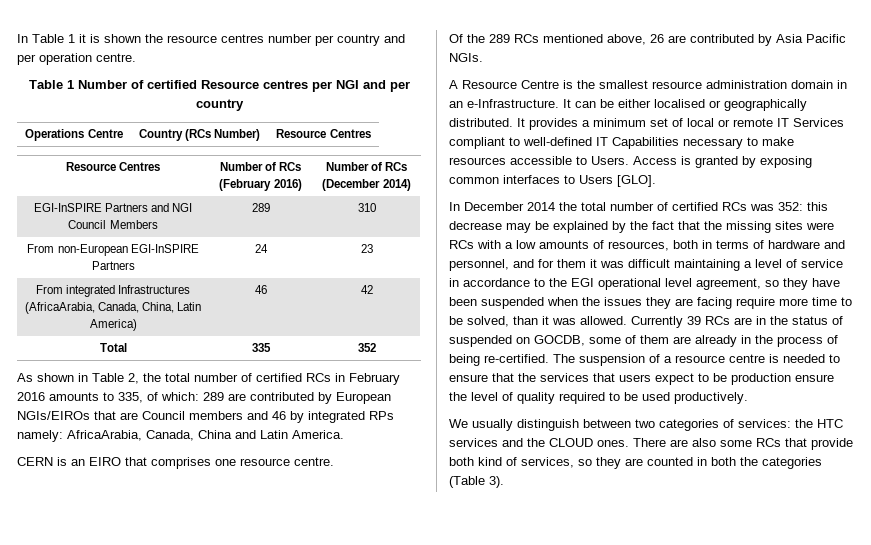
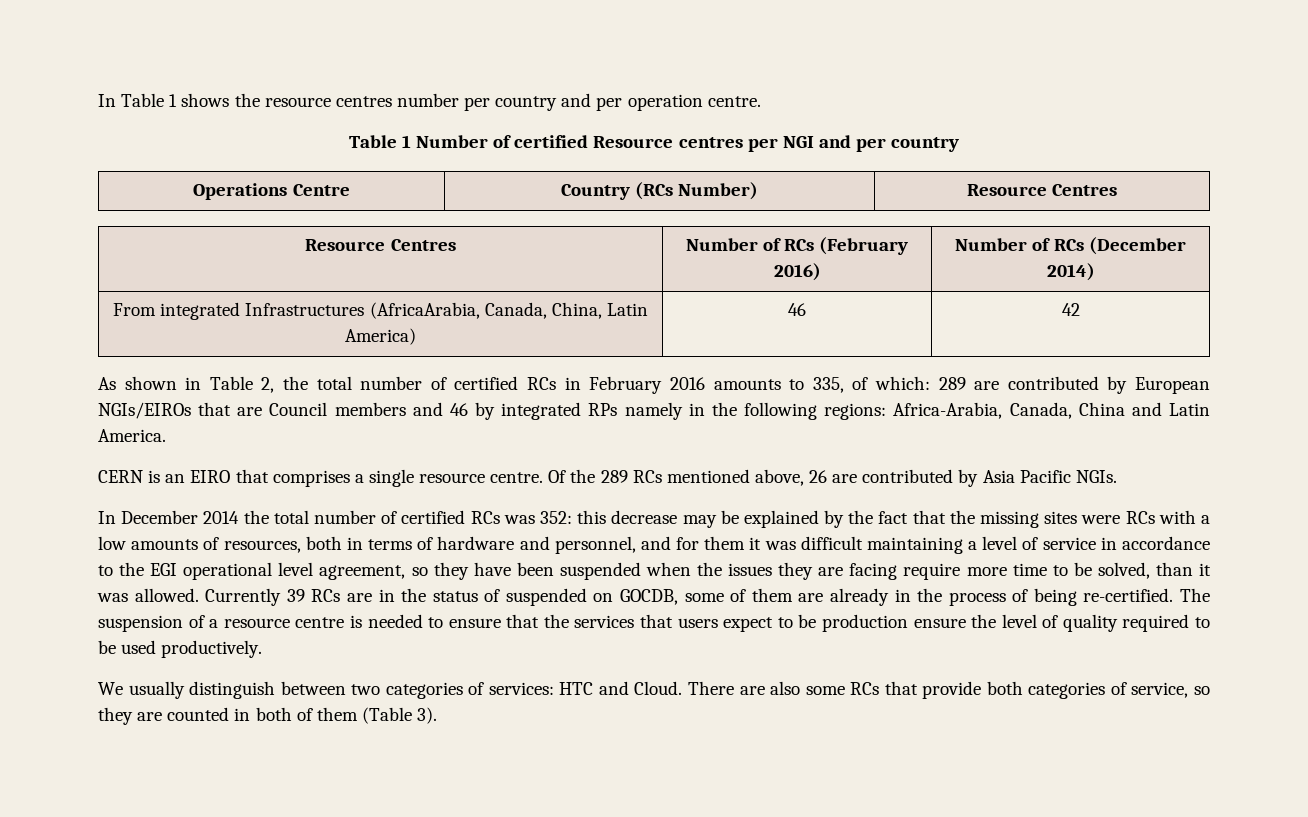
[79,34,141,43] it is shown -> [181,93,230,107] shows
[33,203,193,212] [68,220,158,229] [251,203,270,212] [357,203,376,212] [27,244,199,256] [91,261,135,270] [254,244,268,253] [360,244,373,253] // EGI-InSPIRE Partners and NGI Council Members | 289 | 310 // From non-European EGI-InSPIRE Partners | 24 | 23 -> (1095, 272) none
[99,343,127,352] [251,343,271,352] [357,343,376,352] // Total | 335 | 352 -> (1080, 309) none
[17,430,142,442] namely: AfricaArabia, -> [624,402,1003,420] namely in the following regions: Africa-Arabia,
[215,459,236,466] one -> [354,469,414,487] a single
(334, 461) // -> (544, 477) none
[449,80,847,89] [449,99,807,111] [449,118,844,130] [449,137,794,149] [449,156,812,168] [449,175,656,187] // A Resource Centre is the smallest resource administration domain in an e-Infrastructure. It can be either localised or geographically distributed. It provides a minimum set of local or remote IT Services compliant to well-defined IT Capabilities necessary to make resources accessible to Users. Access is granted by exposing common interfaces to Users [GLO]. -> (1117, 476) none
[795,419,843,428] [449,438,629,447] the HTC services and the CLOUD ones. -> [559,681,683,695] HTC and Cloud.
[478,457,574,468] kind of services, -> [1028,682,1189,699] categories of service,
[740,457,822,469] the categories -> [296,707,358,721] of them

